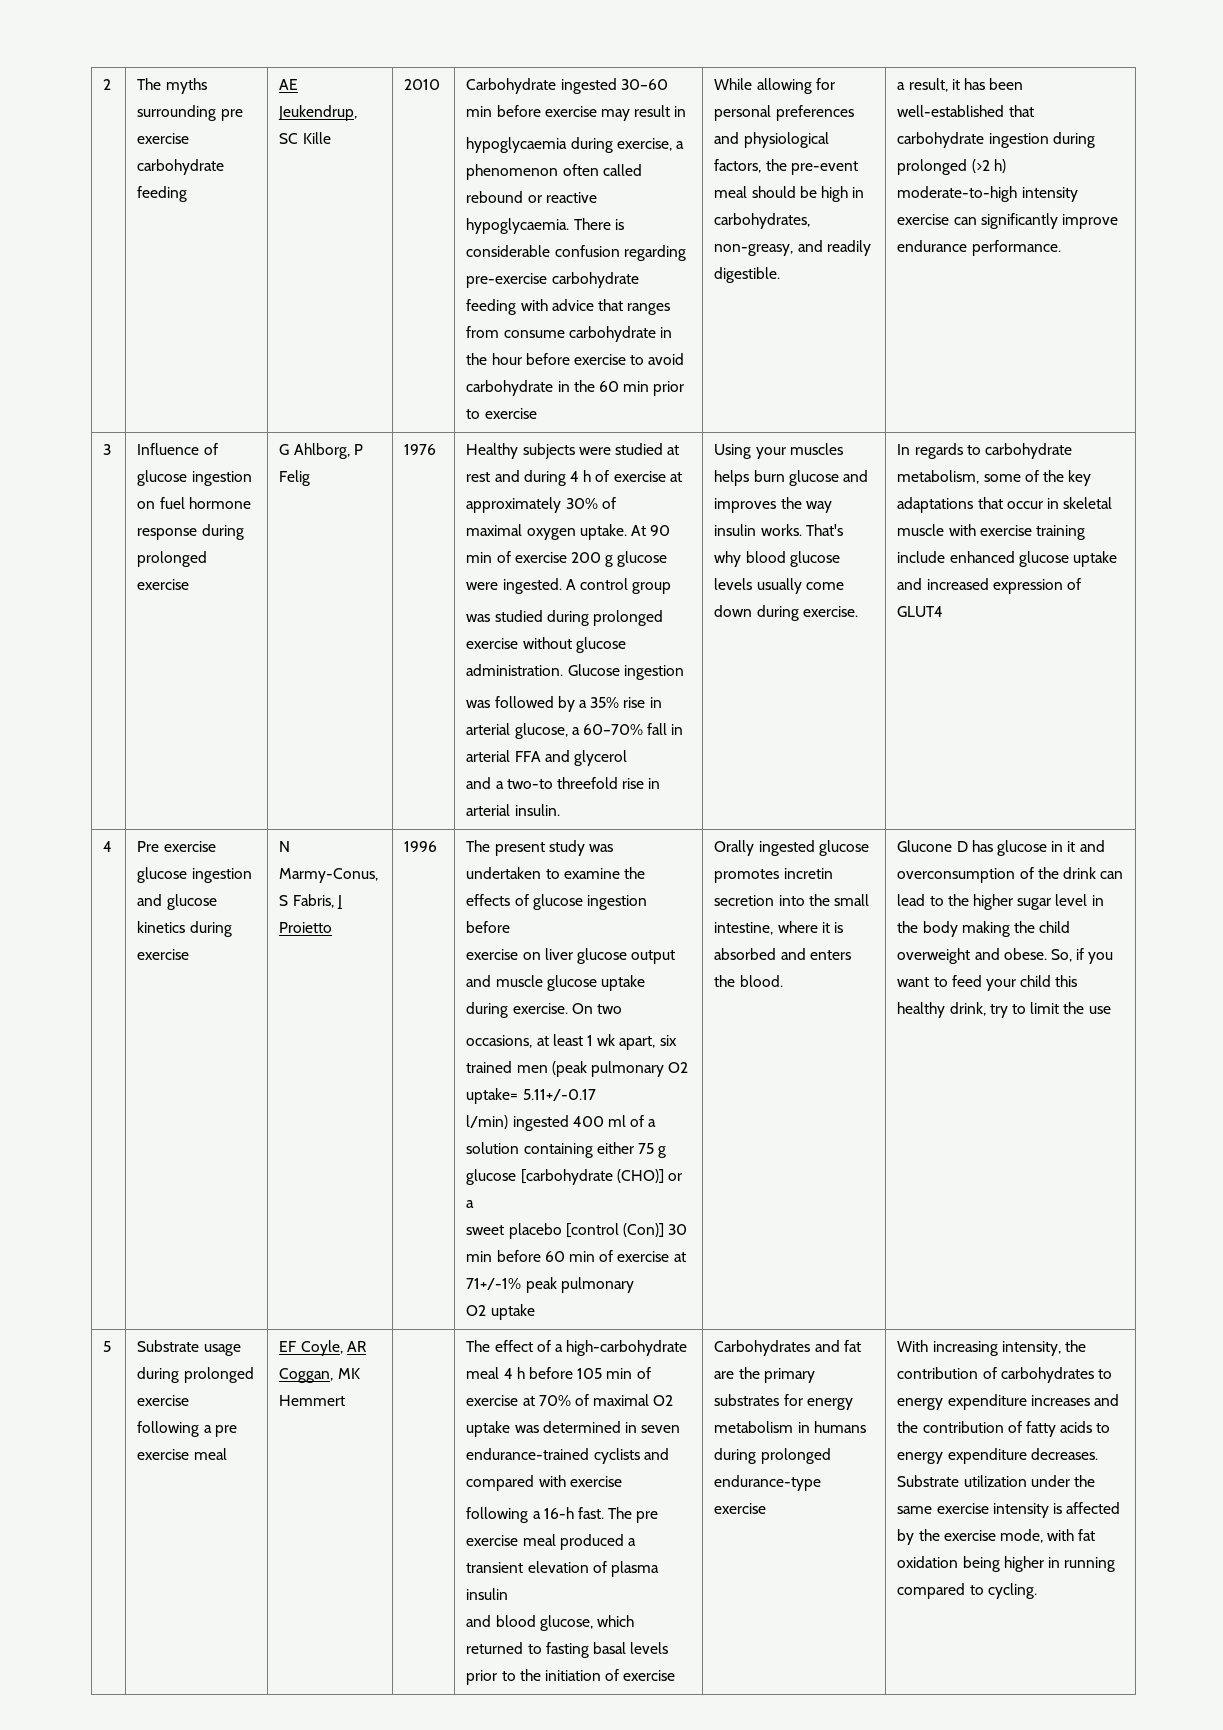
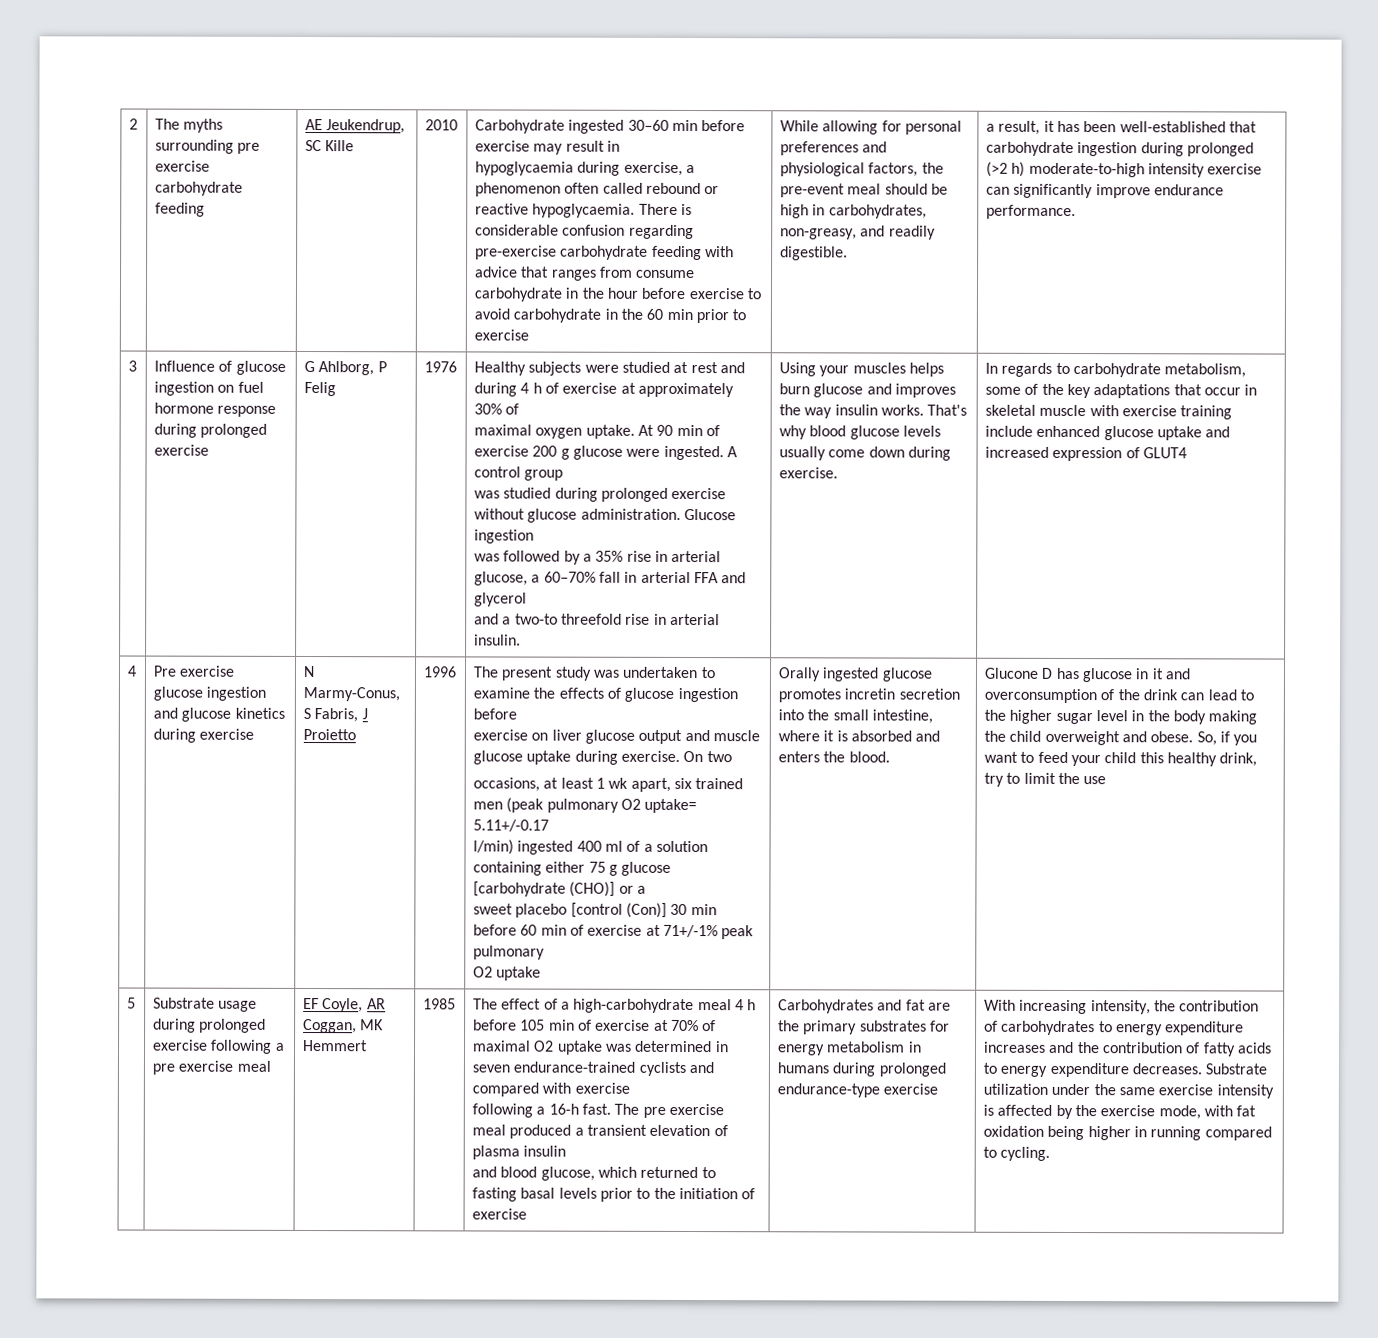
(346, 1400) none -> [422,998,456,1010] 1985

